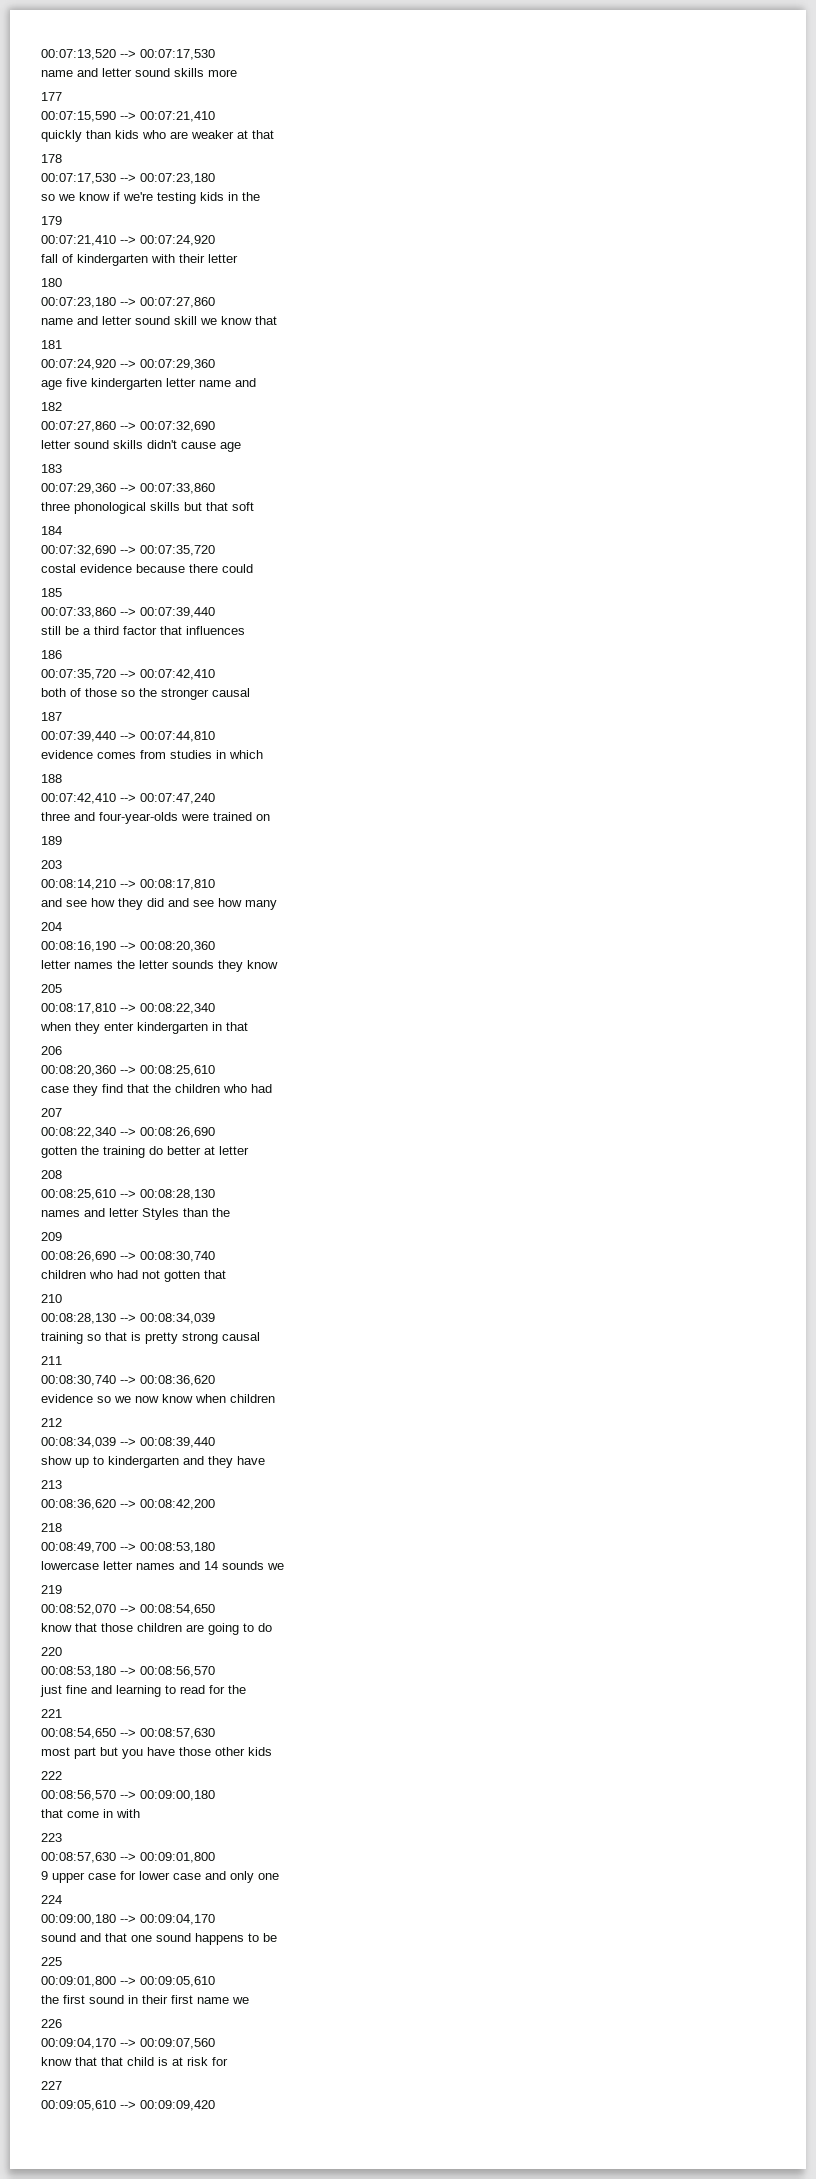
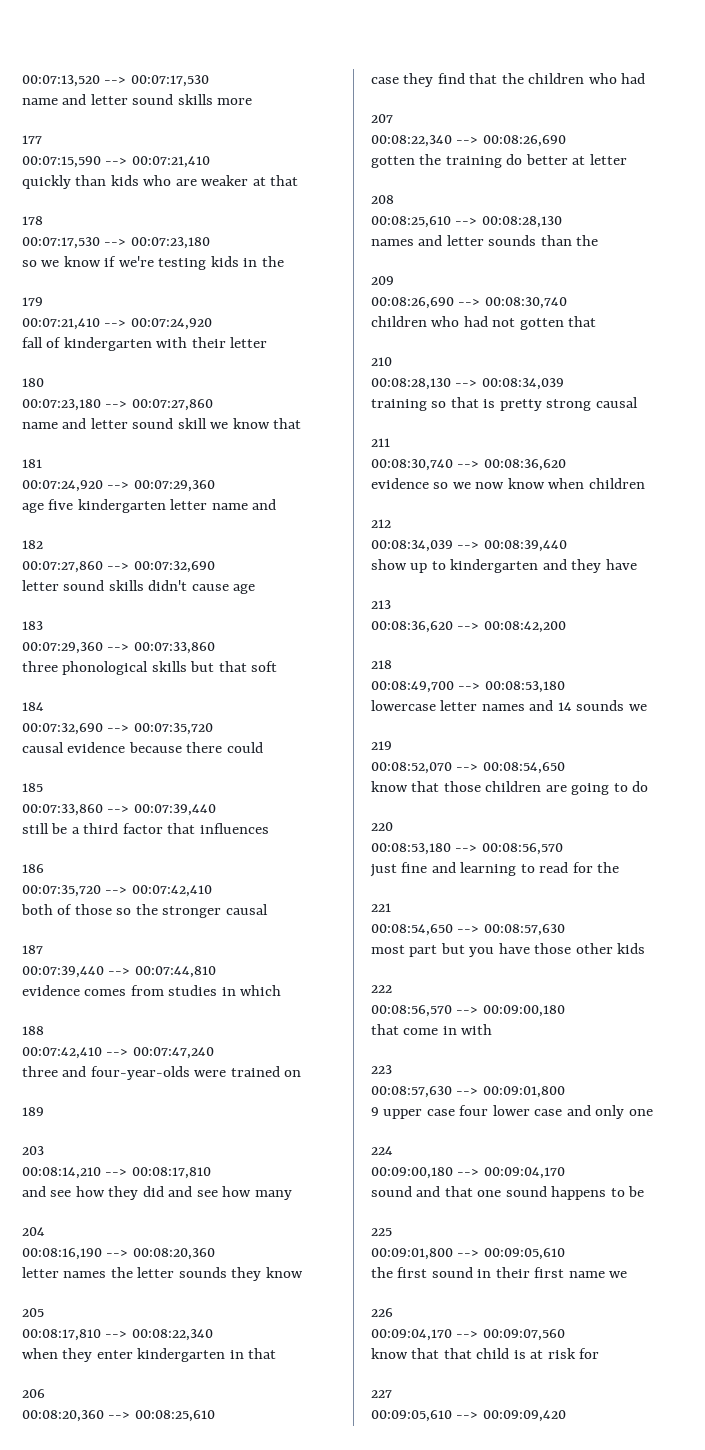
[41,564,76,573] costal -> [22,742,64,753] causal
[142,1208,179,1220] Styles -> [488,235,537,246] sounds
[120,1871,136,1880] for -> [459,1105,489,1116] four

